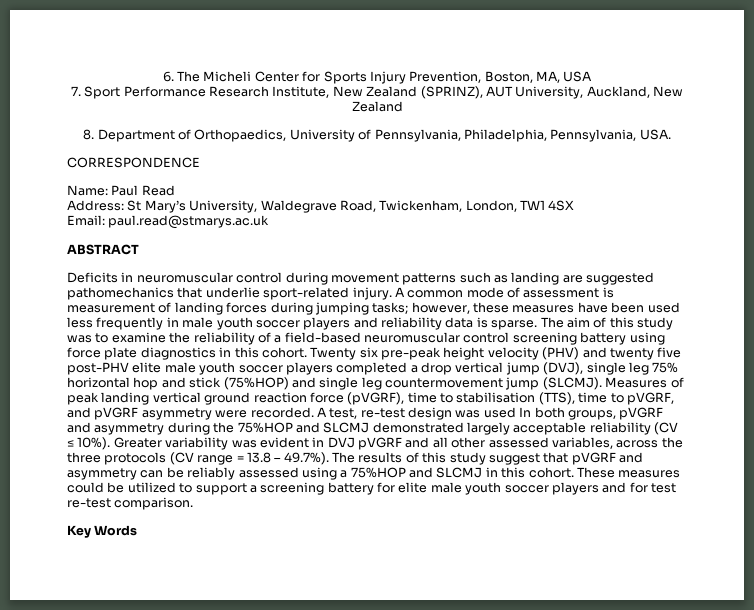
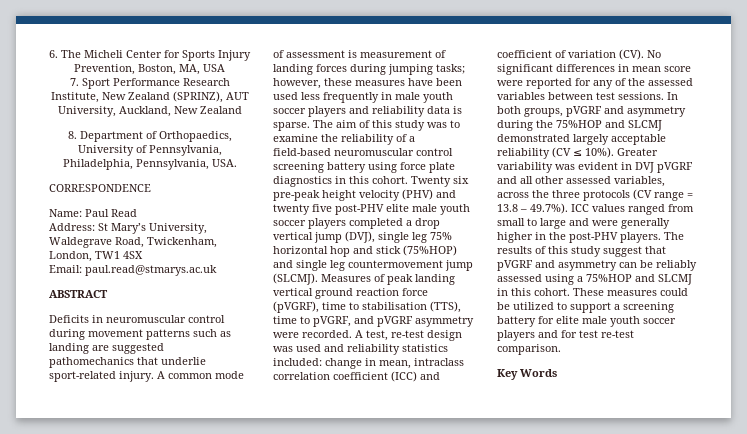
(516, 412) none -> [324,344,448,355] [273,358,464,369] [273,371,440,382] [497,49,661,60] [497,64,691,75] [497,78,693,89] [497,92,664,100] and reliability statistics included: change in mean, intraclass correlation coefficient (ICC) and coefficient of variation (CV). No significant differences in mean score were reported for any of the assessed variables between test sessions.
(329, 458) none -> [571,204,694,215] [497,218,670,229] [497,232,661,243] ICC values ranged from small to large and were generally higher in the post-PHV players.

